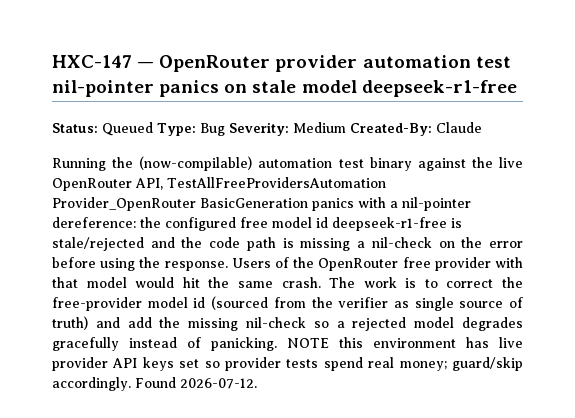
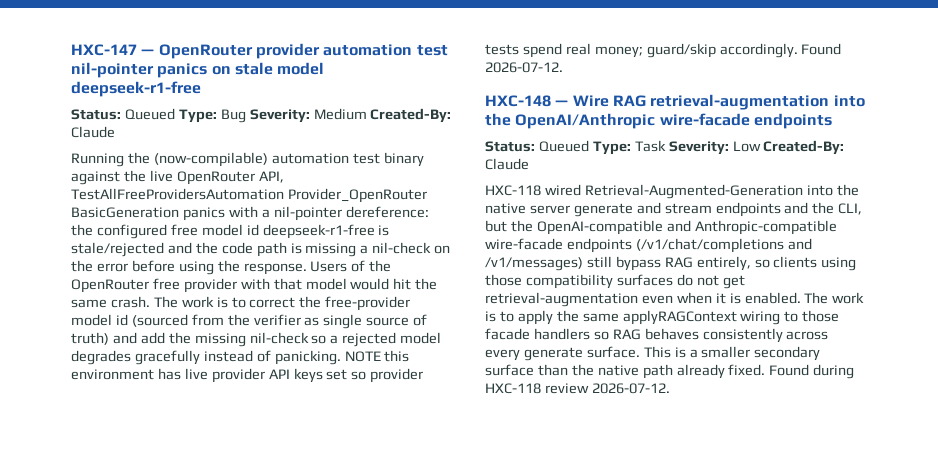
(257, 383) none -> [485,94,865,110] [485,113,832,129] [485,140,845,155] [485,158,529,170] [485,184,859,199] [485,202,863,217] [485,220,837,235] [485,238,812,253] [485,256,857,271] [485,274,745,289] [485,292,865,307] [485,310,840,325] [485,328,829,343] [485,346,821,361] [485,364,855,379] [485,383,670,394] // HXC-148 — Wire RAG retrieval-augmentation into the OpenAI/Anthropic wire-facade endpoints // Status: Queued Type: Task Severity: Low Created-By: Claude // HXC-118 wired Retrieval-Augmented-Generation into the native server generate and stream endpoints and the CLI, but the OpenAI-compatible and Anthropic-compatible wire-facade endpoints (/v1/chat/completions and /v1/messages) still bypass RAG entirely, so clients using those compatibility surfaces do not get retrieval-augmentation even when it is enabled. The work is to apply the same applyRAGContext wiring to those facade handlers so RAG behaves consistently across every generate surface. This is a smaller secondary surface than the native path already fixed. Found during HXC-118 review 2026-07-12.

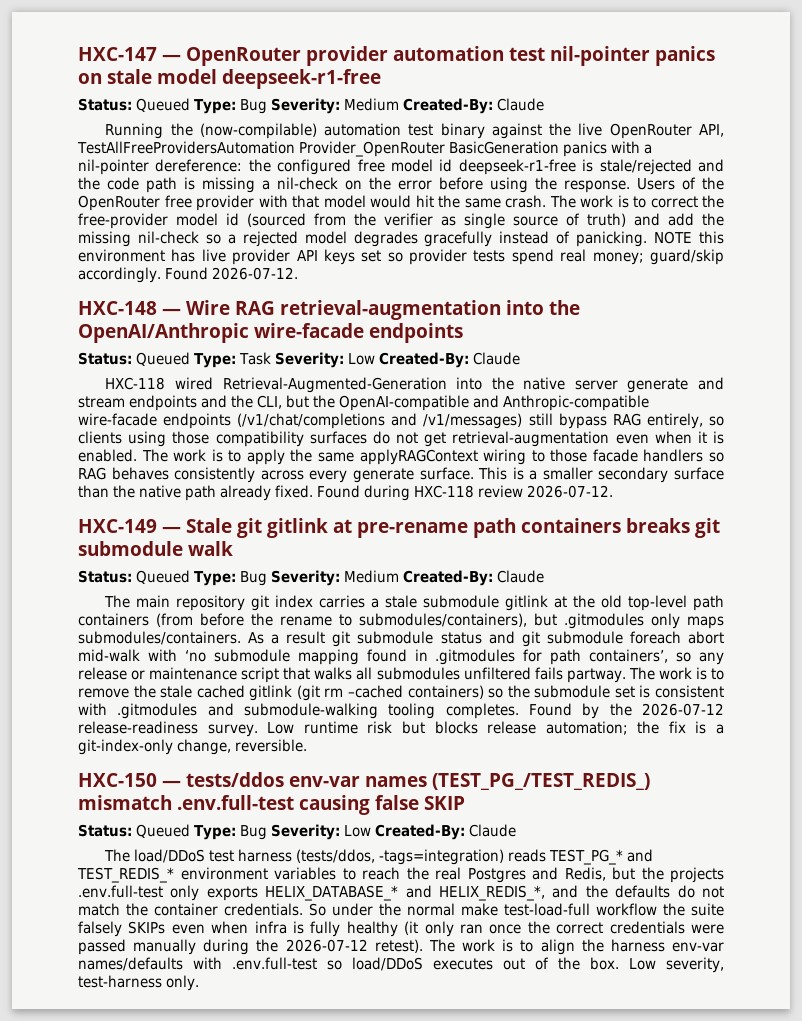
(670, 388) none -> [78,518,720,538] [78,541,233,556] [78,570,544,586] [104,595,725,611] [78,613,724,629] [78,631,724,647] [78,649,724,665] [78,667,724,683] [78,685,724,701] [78,703,724,719] [78,721,724,737] [78,739,307,755] [78,772,650,790] [78,795,465,815] [78,824,516,840] [104,849,654,865] [77,867,724,883] [78,885,725,901] [78,903,724,916] [78,921,724,937] [78,939,724,955] [78,957,724,973] [78,975,199,991] // HXC-149 — Stale git gitlink at pre-rename path containers breaks git submodule walk // Status: Queued Type: Bug Severity: Medium Created-By: Claude // The main repository git index carries a stale submodule gitlink at the old top-level path containers (from before the rename to submodules/containers), but .gitmodules only maps submodules/containers. As a result git submodule status and git submodule foreach abort mid-walk with ‘no submodule mapping found in .gitmodules for path containers’, so any release or maintenance script that walks all submodules unfiltered fails partway. The work is to remove the stale cached gitlink (git rm –cached containers) so the submodule set is consistent with .gitmodules and submodule-walking tooling completes. Found by the 2026-07-12 release-readiness survey. Low runtime risk but blocks release automation; the fix is a git-index-only change, reversible. // HXC-150 — tests/ddos env-var names (TEST_PG_/TEST_REDIS_) mismatch .env.full-test causing false SKIP // Status: Queued Type: Bug Severity: Low Created-By: Claude // The load/DDoS test harness (tests/ddos, -tags=integration) reads TEST_PG_* and TEST_REDIS_* environment variables to reach the real Postgres and Redis, but the projects .env.full-test only exports HELIX_DATABASE_* and HELIX_REDIS_*, and the defaults do not match the container credentials. So under the normal make test-load-full workflow the suite falsely SKIPs even when infra is fully healthy (it only ran once the correct credentials were passed manually during the 2026-07-12 retest). The work is to align the harness env-var names/defaults with .env.full-test so load/DDoS executes out of the box. Low severity, test-harness only.

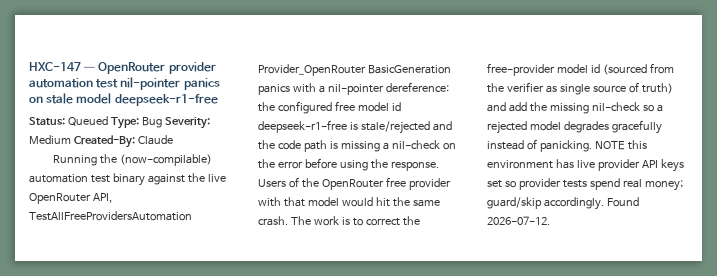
[78,300,580,320] [78,323,463,343] [78,352,520,368] [105,377,724,393] [78,395,649,411] [78,413,724,429] [78,431,724,447] [78,449,724,465] [78,467,724,483] [78,485,613,501] [78,518,720,538] [78,541,233,556] [78,570,544,586] [104,595,725,611] [78,613,724,629] [78,631,724,647] [78,649,724,665] [78,667,724,683] [78,685,724,701] [78,703,724,719] [78,721,724,737] [78,739,307,755] [78,772,650,790] [78,795,465,815] [78,824,516,840] [104,849,654,865] [77,867,724,883] [78,885,725,901] [78,903,724,916] [78,921,724,937] [78,939,724,955] [78,957,724,973] [78,975,199,991] // HXC-148 — Wire RAG retrieval-augmentation into the OpenAI/Anthropic wire-facade endpoints // Status: Queued Type: Task Severity: Low Created-By: Claude // HXC-118 wired Retrieval-Augmented-Generation into the native server generate and stream endpoints and the CLI, but the OpenAI-compatible and Anthropic-compatible wire-facade endpoints (/v1/chat/completions and /v1/messages) still bypass RAG entirely, so clients using those compatibility surfaces do not get retrieval-augmentation even when it is enabled. The work is to apply the same applyRAGContext wiring to those facade handlers so RAG behaves consistently across every generate surface. This is a smaller secondary surface than the native path already fixed. Found during HXC-118 review 2026-07-12. // HXC-149 — Stale git gitlink at pre-rename path containers breaks git submodule walk // Status: Queued Type: Bug Severity: Medium Created-By: Claude // The main repository git index carries a stale submodule gitlink at the old top-level path containers (from before the rename to submodules/containers), but .gitmodules only maps submodules/containers. As a result git submodule status and git submodule foreach abort mid-walk with ‘no submodule mapping found in .gitmodules for path containers’, so any release or maintenance script that walks all submodules unfiltered fails partway. The work is to remove the stale cached gitlink (git rm –cached containers) so the submodule set is consistent with .gitmodules and submodule-walking tooling completes. Found by the 2026-07-12 release-readiness survey. Low runtime risk but blocks release automation; the fix is a git-index-only change, reversible. // HXC-150 — tests/ddos env-var names (TEST_PG_/TEST_REDIS_) mismatch .env.full-test causing false SKIP // Status: Queued Type: Bug Severity: Low Created-By: Claude // The load/DDoS test harness (tests/ddos, -tags=integration) reads TEST_PG_* and TEST_REDIS_* environment variables to reach the real Postgres and Redis, but the projects .env.full-test only exports HELIX_DATABASE_* and HELIX_REDIS_*, and the defaults do not match the container credentials. So under the normal make test-load-full workflow the suite falsely SKIPs even when infra is fully healthy (it only ran once the correct credentials were passed manually during the 2026-07-12 retest). The work is to align the harness env-var names/defaults with .env.full-test so load/DDoS executes out of the box. Low severity, test-harness only. -> (550, 220) none

